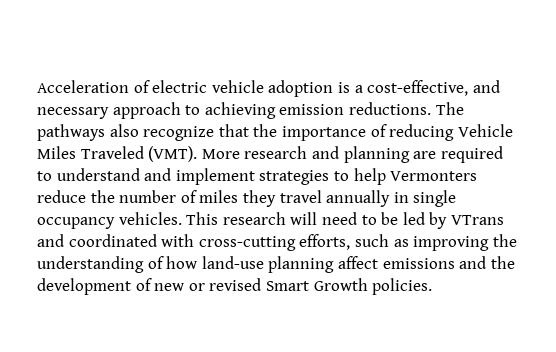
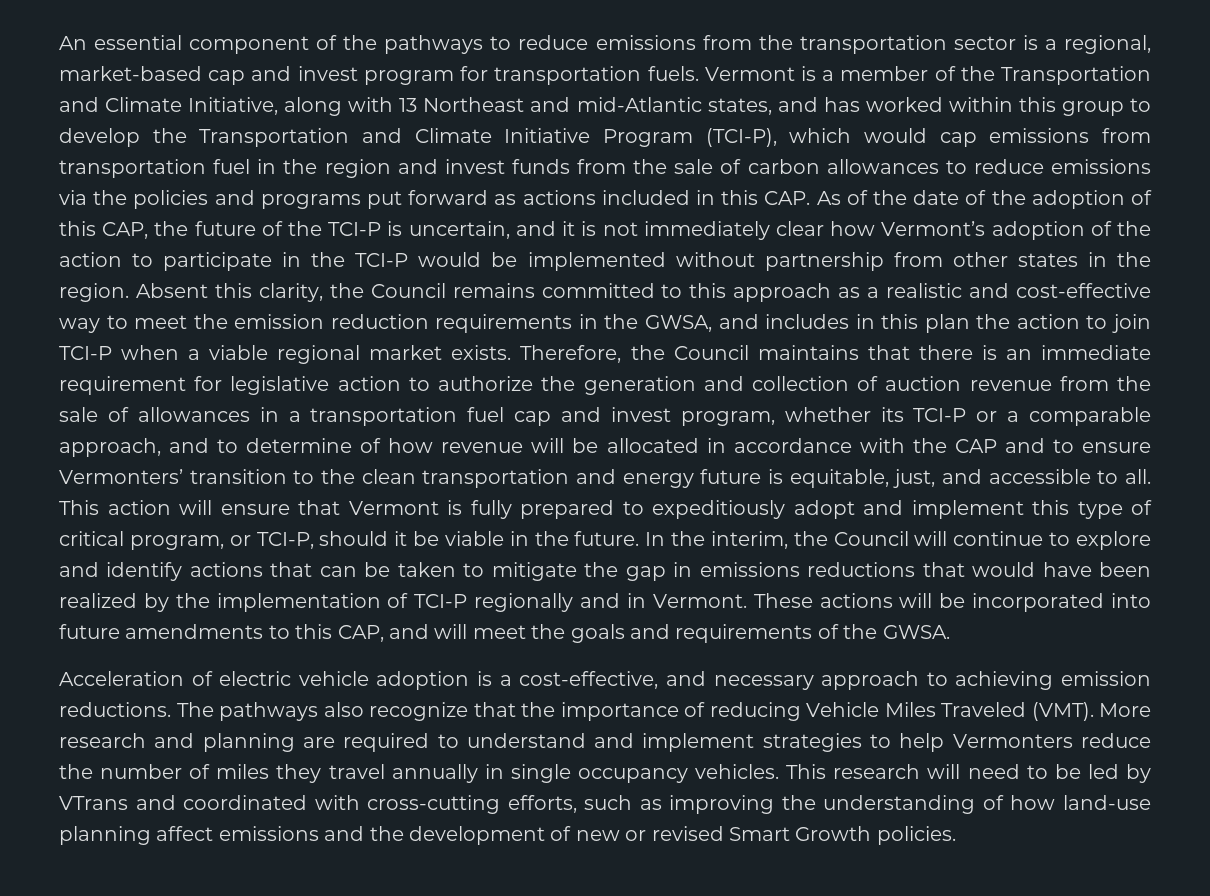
(37, 86) none -> [59,35,1152,54] [59,66,1151,85] [59,97,1151,116] [59,128,1151,147] [59,159,1151,178] [59,190,1153,209] [59,221,1151,240] [59,252,1152,271] [59,283,1151,302] [59,314,1151,333] [59,345,1152,364] [59,376,1151,395] [59,407,1151,426] [59,438,1151,457] [59,469,1151,488] [59,500,1152,519] [59,531,1151,550] [59,562,1152,581] [59,593,1151,612] [59,624,950,643] An essential component of the pathways to reduce emissions from the transportation sector is a regional, market-based cap and invest program for transportation fuels. Vermont is a member of the Transportation and Climate Initiative, along with 13 Northeast and mid-Atlantic states, and has worked within this group to develop the Transportation and Climate Initiative Program (TCI-P), which would cap emissions from transportation fuel in the region and invest funds from the sale of carbon allowances to reduce emissions via the policies and programs put forward as actions included in this CAP. As of the date of the adoption of this CAP, the future of the TCI-P is uncertain, and it is not immediately clear how Vermont’s adoption of the action to participate in the TCI-P would be implemented without partnership from other states in the region. Absent this clarity, the Council remains committed to this approach as a realistic and cost-effective way to meet the emission reduction requirements in the GWSA, and includes in this plan the action to join TCI-P when a viable regional market exists. Therefore, the Council maintains that there is an immediate requirement for legislative action to authorize the generation and collection of auction revenue from the sale of allowances in a transportation fuel cap and invest program, whether its TCI-P or a comparable approach, and to determine of how revenue will be allocated in accordance with the CAP and to ensure Vermonters’ transition to the clean transportation and energy future is equitable, just, and accessible to all. This action will ensure that Vermont is fully prepared to expeditiously adopt and implement this type of critical program, or TCI-P, should it be viable in the future. In the interim, the Council will continue to explore and identify actions that can be taken to mitigate the gap in emissions reductions that would have been realized by the implementation of TCI-P regionally and in Vermont. These actions will be incorporated into future amendments to this CAP, and will meet the goals and requirements of the GWSA. //

